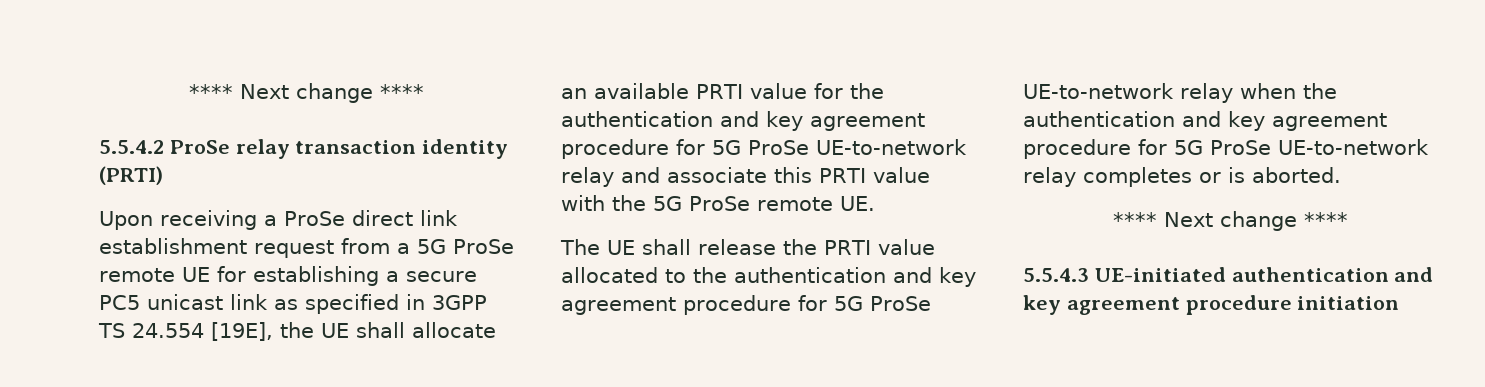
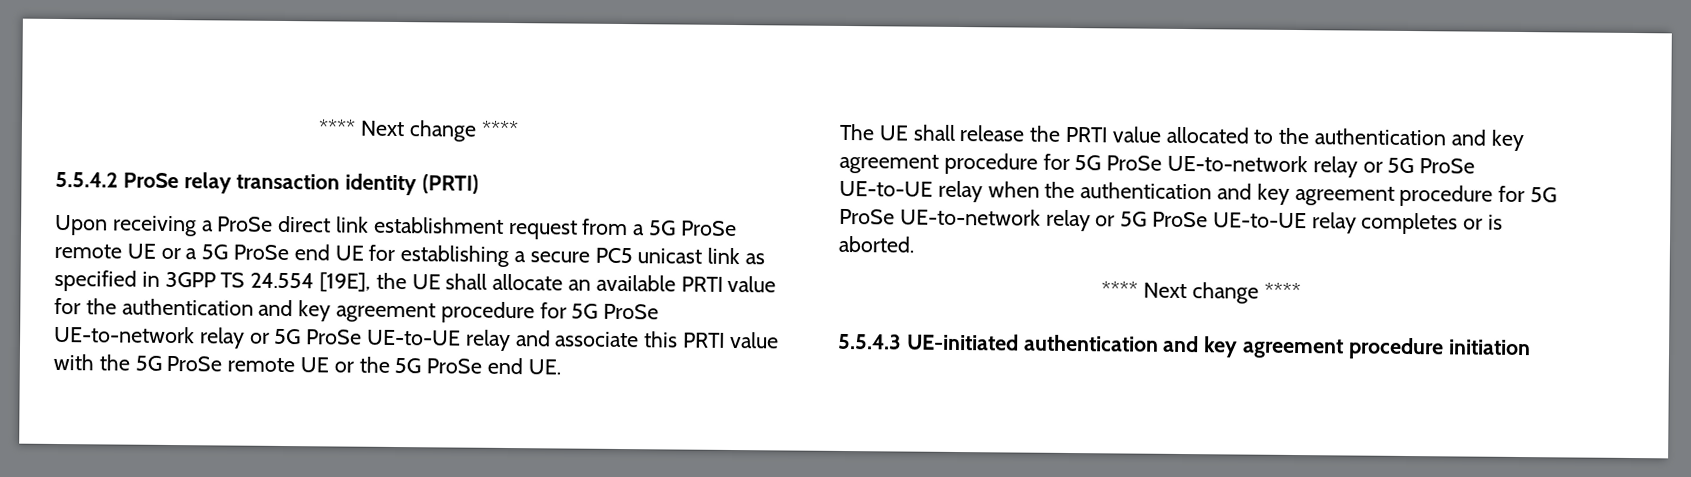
(210, 274) none -> [160,244,364,261] or a 5G ProSe end UE
(614, 177) none -> [249,328,511,352] or 5G ProSe UE-to-UE relay
(833, 204) none -> [300,356,524,375] UE or the 5G ProSe end
(1233, 93) none -> [1362,157,1476,174] [839,180,983,203] or 5G ProSe UE-to-UE relay
(1076, 177) none -> [1095,211,1357,234] or 5G ProSe UE-to-UE relay

